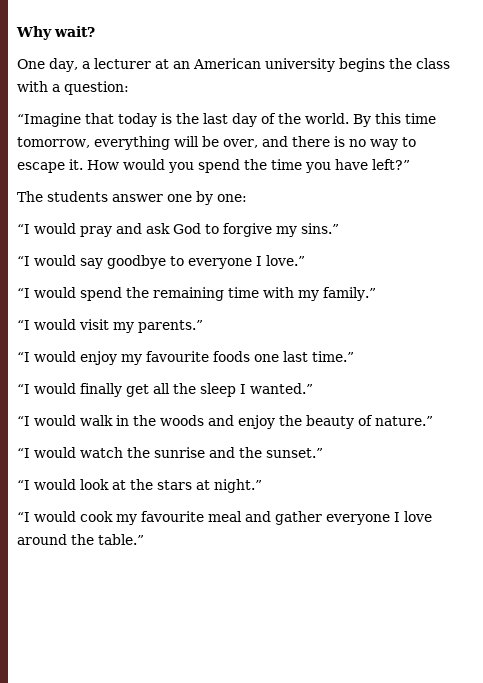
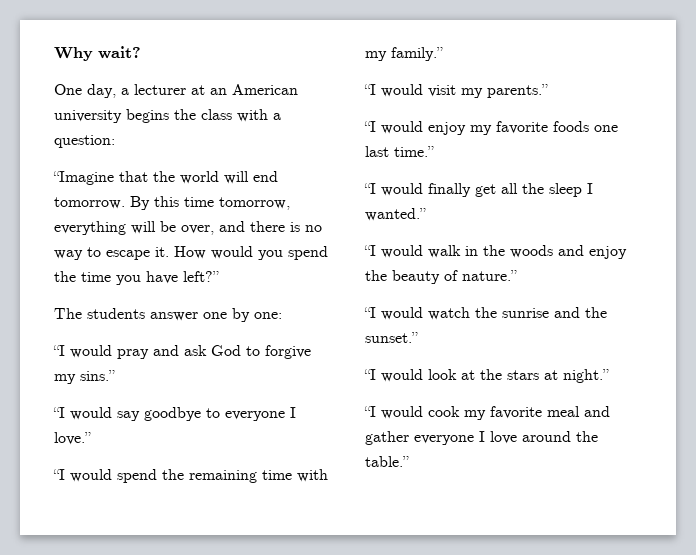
[118,113,349,127] today is the last day of the world. -> [153,171,278,184] [54,197,125,209] the world will end tomorrow.
[146,351,209,362] favourite -> [496,121,548,134] favorite
[141,511,204,522] favourite -> [490,406,542,419] favorite

